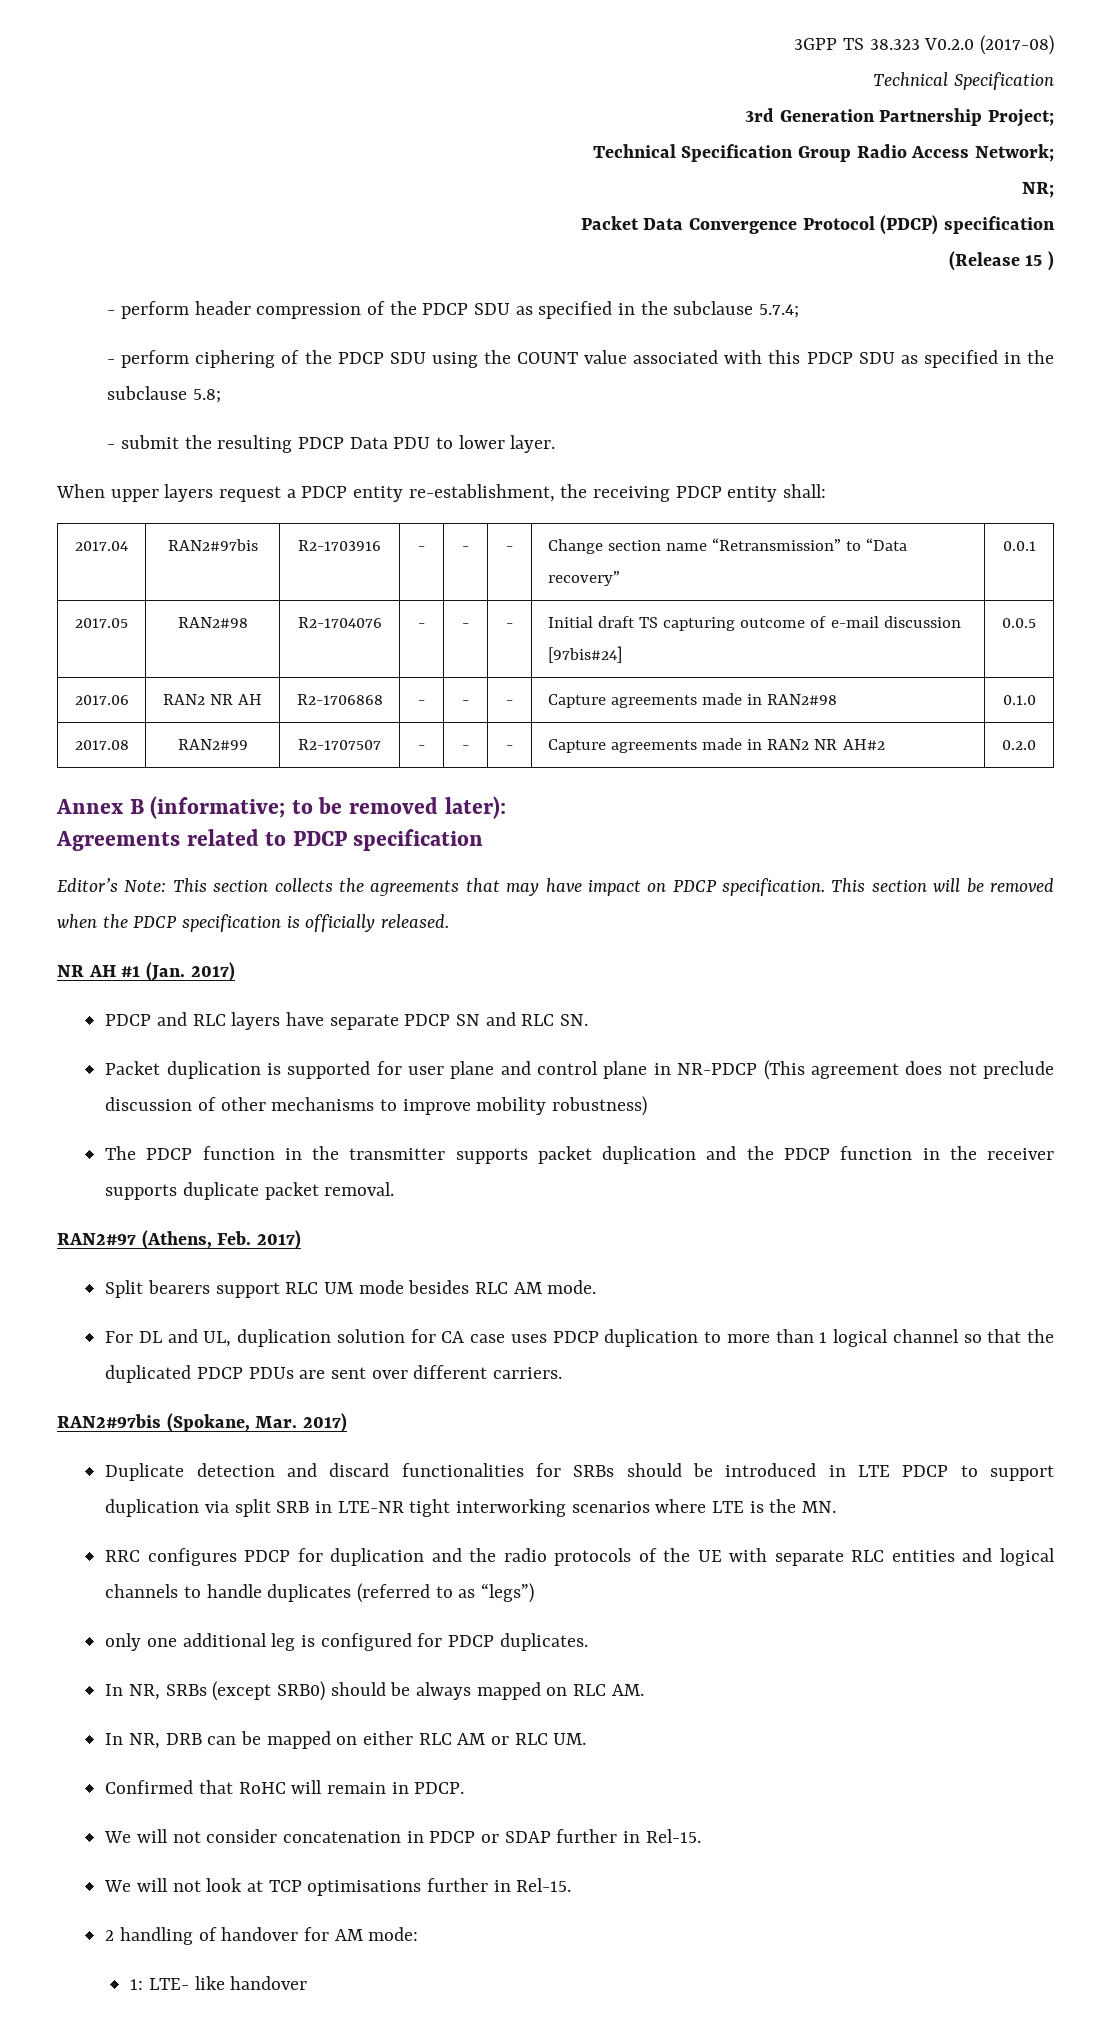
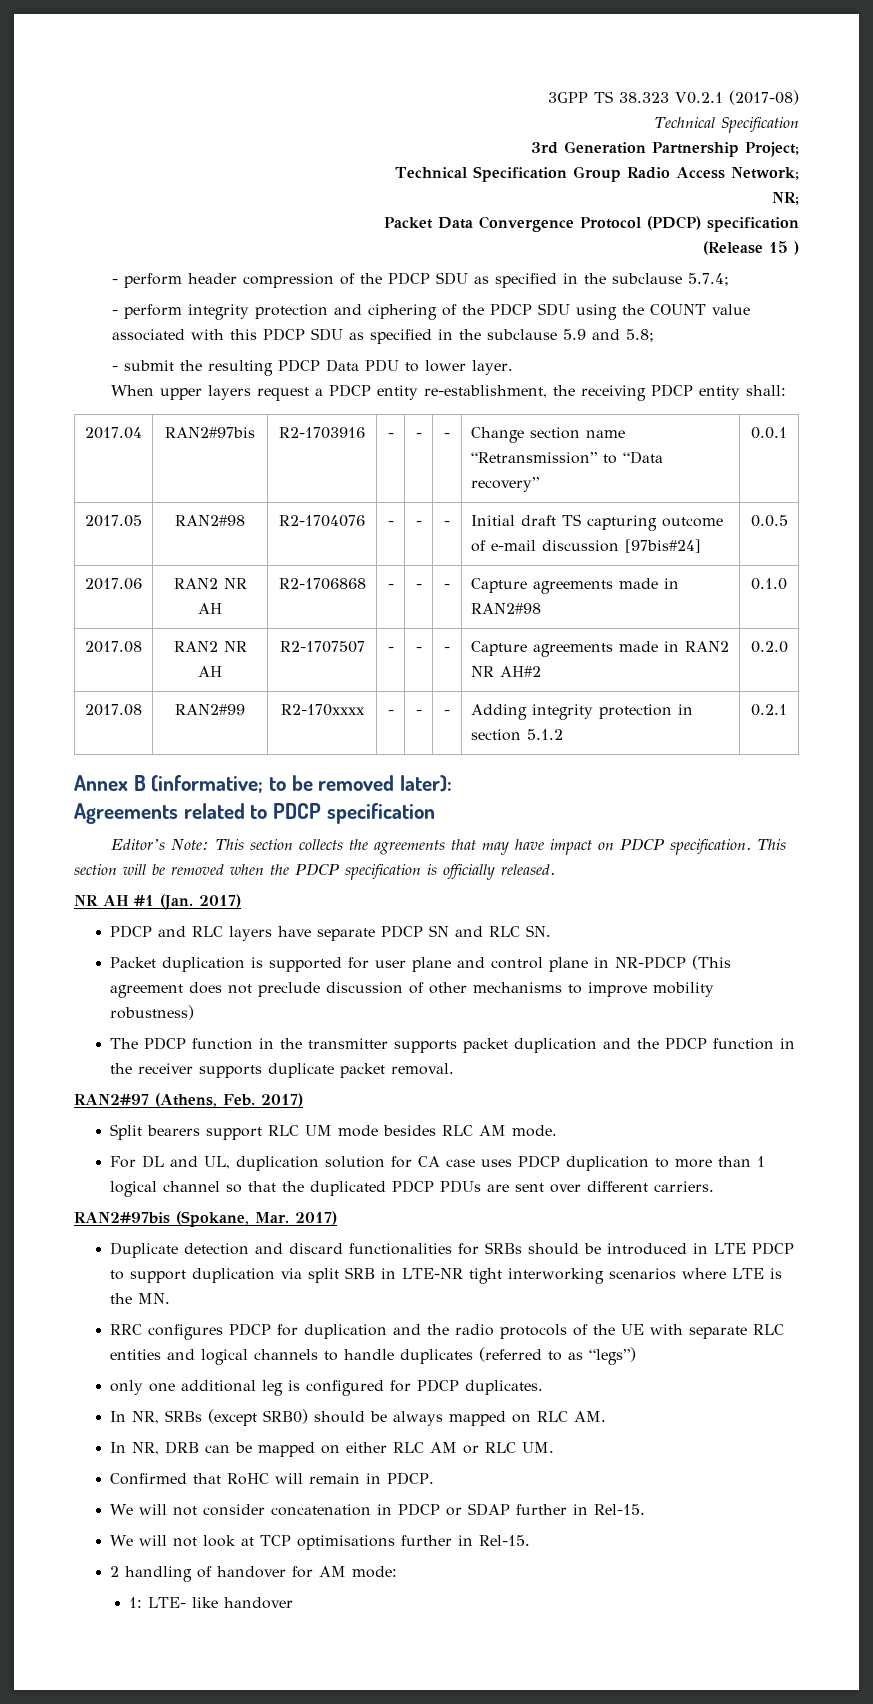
[924,38,975,50] V0.2.0 -> [675,92,723,104] V0.2.1
(190, 359) none -> [187,304,362,320] integrity protection and
(188, 393) none -> [562,329,620,340] 5.9 and
[177,739,248,750] RAN2#99 -> [173,641,247,652] [198,666,222,677] RAN2 NR AH
(1036, 745) none -> [85,704,142,716] [175,704,245,715] [280,704,365,716] [387,710,394,715] [415,710,422,715] [444,710,450,715] [471,704,694,720] [471,729,564,741] [751,704,787,716] // 2017.08 | RAN2#99 | R2-170xxxx | - | - | - | Adding integrity protection in section 5.1.2 | 0.2.1

